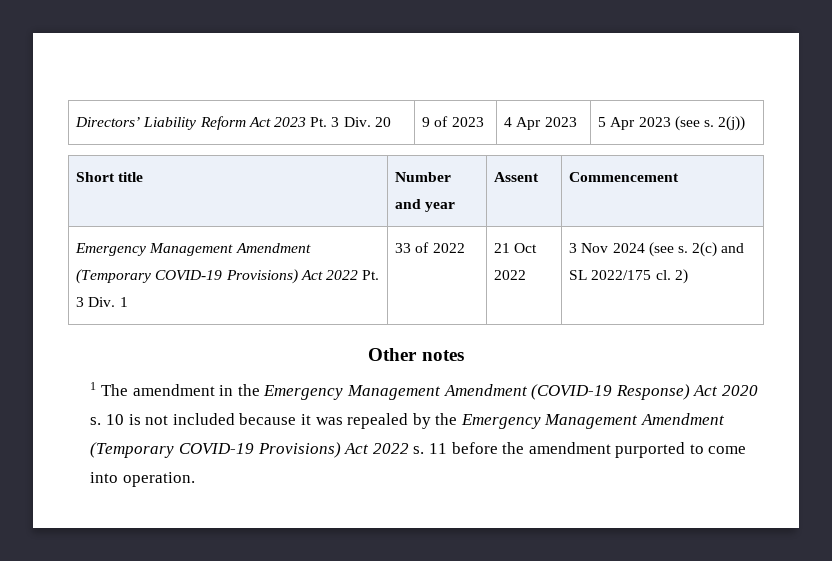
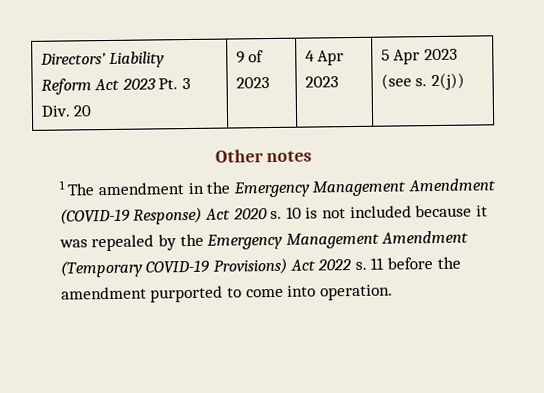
[76,172,144,182] [395,172,452,182] [395,199,456,212] [494,172,540,182] [569,172,680,182] [75,243,311,256] [76,269,380,284] [76,297,128,307] [395,242,465,253] [494,243,538,253] [494,270,527,280] [569,242,745,257] [569,269,688,284] // Short title | Number and year | Assent | Commencement // Emergency Management Amendment (Temporary COVID-19 Provisions) Act 2022 Pt. 3 Div. 1 | 33 of 2022 | 21 Oct 2022 | 3 Nov 2024 (see s. 2(c) and SL 2022/175 cl. 2) -> (465, 81) none

